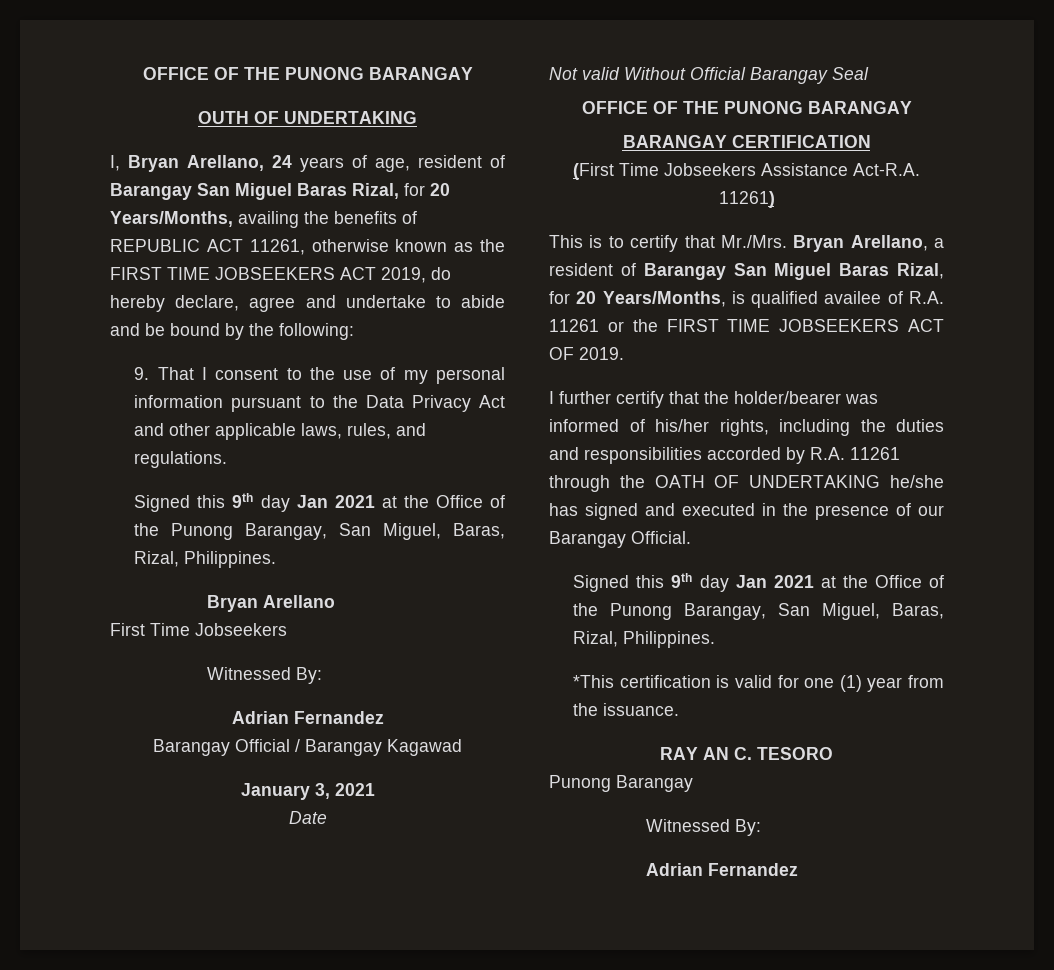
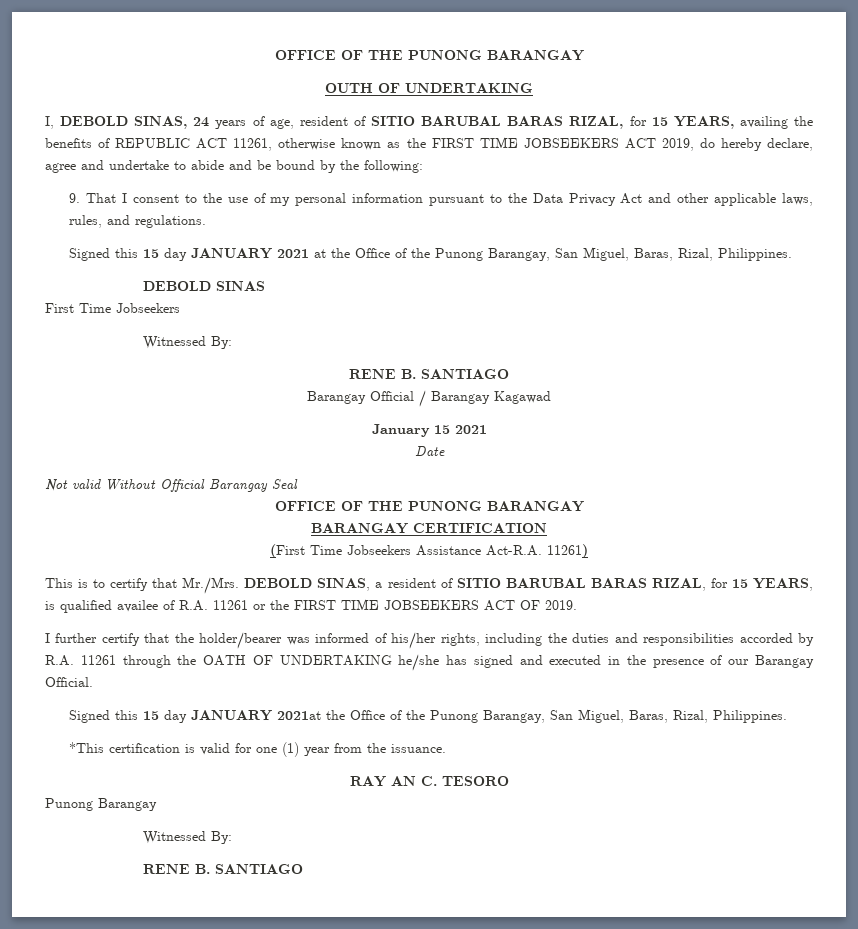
[128,155,264,172] Bryan Arellano, -> [60,116,188,129] DEBOLD SINAS,
[110,183,450,200] [110,211,233,227] Barangay San Miguel Baras Rizal, for 20 Years/Months, -> [371,116,734,129] SITIO BARUBAL BARAS RIZAL, for 15 YEARS,
[232,493,328,512] 9th day Jan -> [143,248,273,261] 15 day JANUARY
[207,595,336,612] Bryan Arellano -> [142,281,265,291] DEBOLD SINAS
[231,711,384,724] Adrian Fernandez -> [349,369,509,379] RENE B. SANTIAGO
[314,783,330,799] 3, -> [433,425,450,434] 15
[793,235,928,252] Bryan Arellano, -> [244,578,371,591] DEBOLD SINAS,
[643,263,944,280] [549,291,726,307] Barangay San Miguel Baras Rizal, for 20 Years/Months, -> [456,578,813,591] SITIO BARUBAL BARAS RIZAL, for 15 YEARS,
[671,573,836,592] 9th day Jan 2021 at -> [143,710,322,723] 15 day JANUARY 2021at
[646,863,799,876] Adrian Fernandez -> [142,864,303,874] RENE B. SANTIAGO

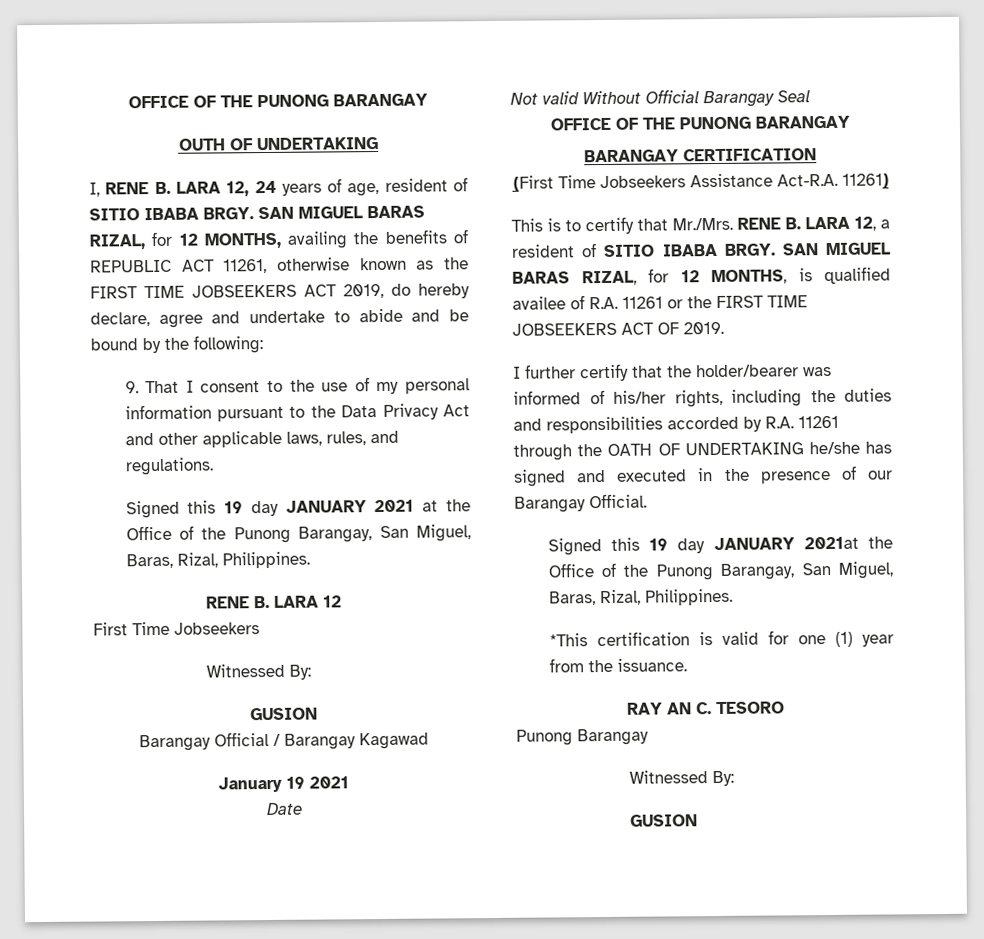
[60,116,188,129] DEBOLD SINAS, -> [105,181,250,197] RENE B. LARA 12,
[421,116,734,129] BARUBAL BARAS RIZAL, for 15 YEARS, -> [144,205,425,221] [89,231,282,250] IBABA BRGY. SAN MIGUEL BARAS RIZAL, for 12 MONTHS,
[143,249,160,258] 15 -> [224,501,244,514] 19
[142,281,265,291] DEBOLD SINAS -> [206,595,343,609] RENE B. LARA 12
[349,369,509,379] RENE B. SANTIAGO -> [249,707,318,721] GUSION
[433,425,450,434] 15 -> [286,776,305,789] 19
[244,578,813,591] DEBOLD SINAS, a resident of SITIO BARUBAL BARAS RIZAL, for 15 YEARS, -> [737,216,890,231] [512,242,891,258] [512,268,787,286] RENE B. LARA 12, a resident of SITIO IBABA BRGY. SAN MIGUEL BARAS RIZAL, for 12 MONTHS,
[143,711,160,720] 15 -> [649,538,669,551] 19
[142,864,303,874] RENE B. SANTIAGO -> [630,814,699,827] GUSION

